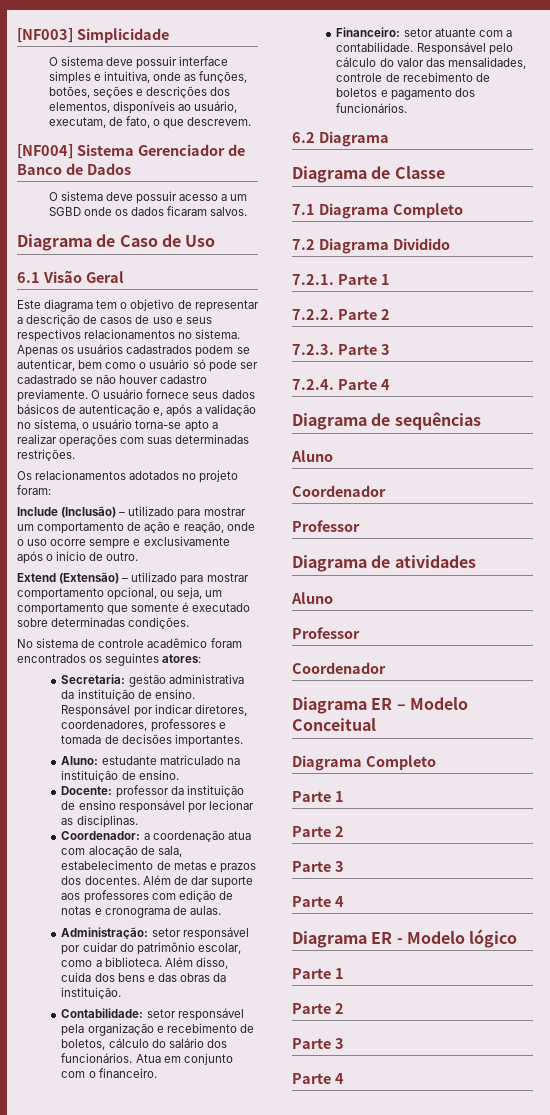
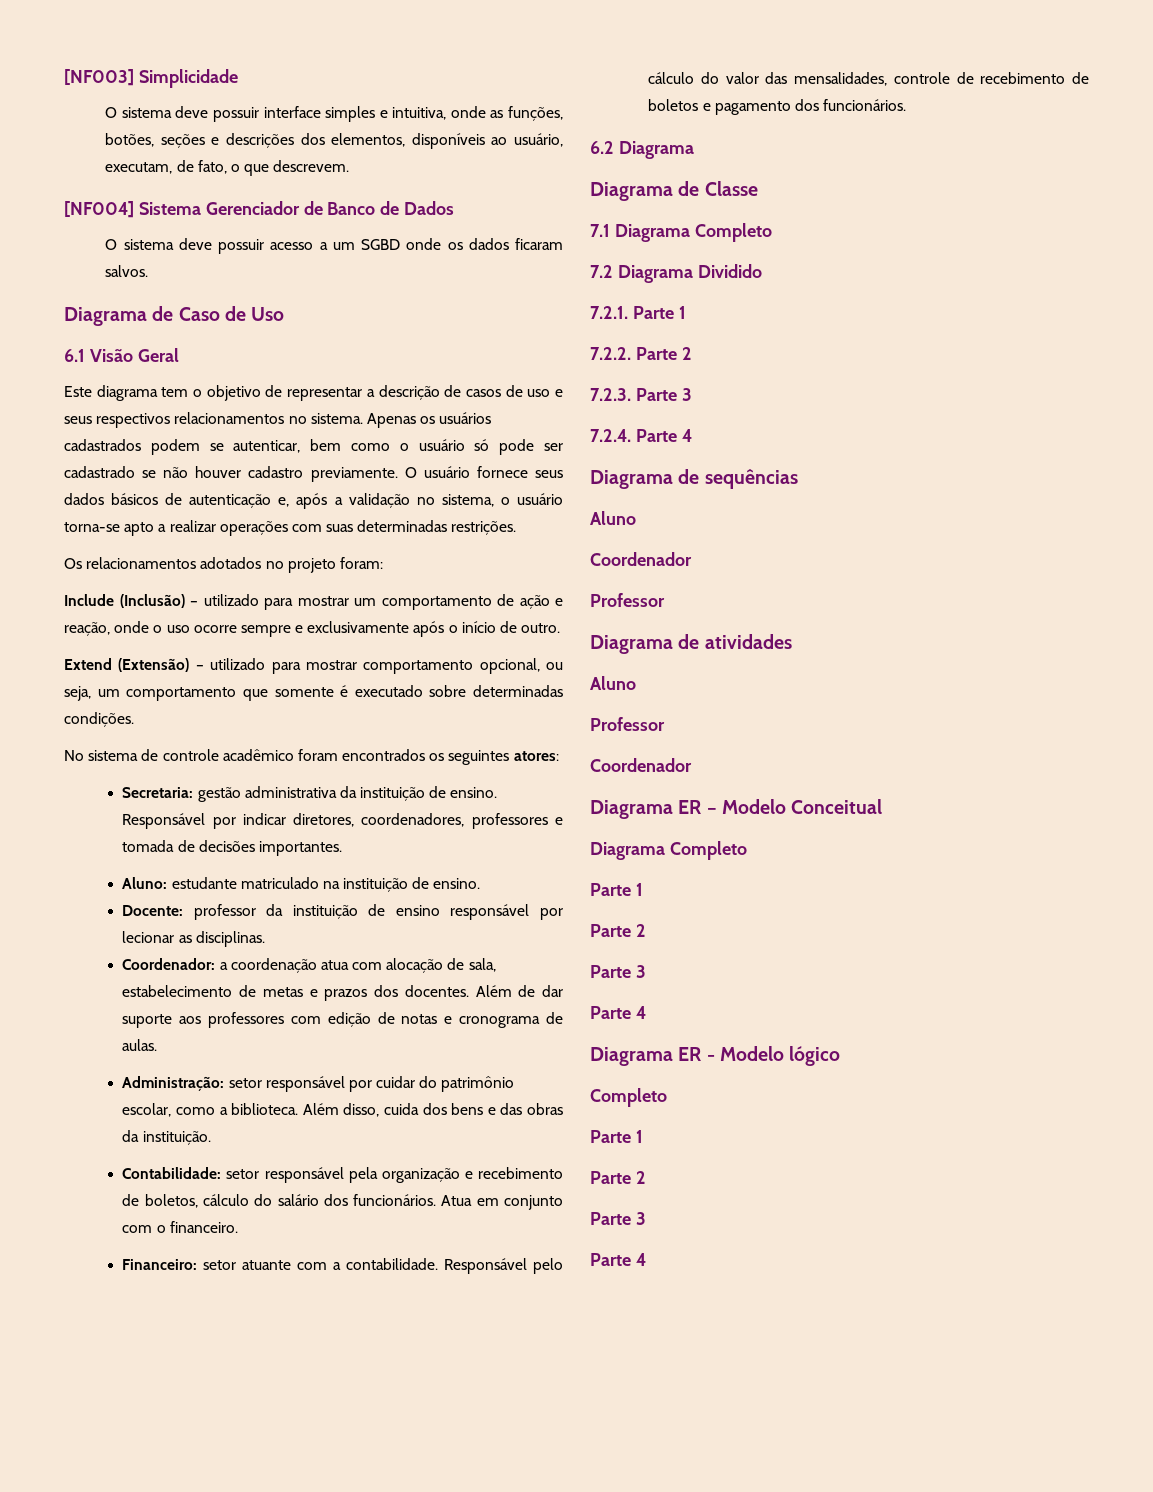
(518, 938) none -> [590,1088,667,1107] // Completo

